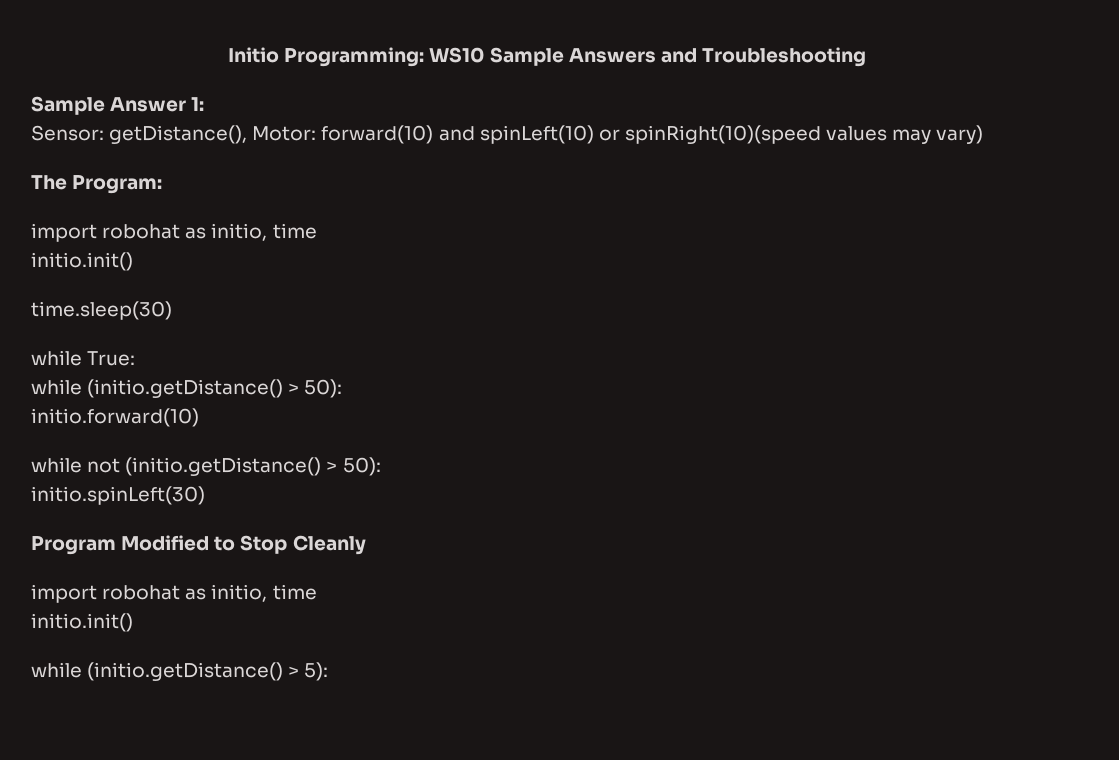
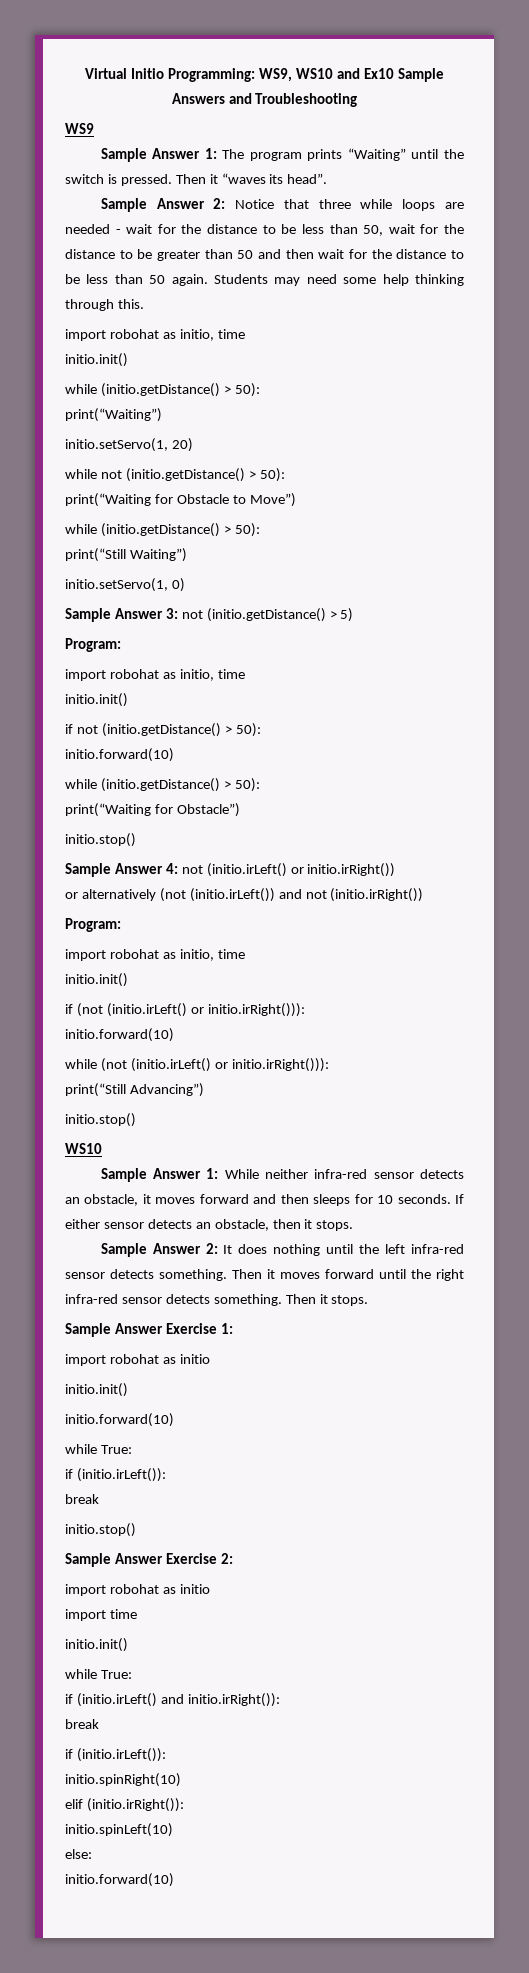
(227, 55) none -> [85,68,128,79] Virtual
[428,47,485,63] WS10 -> [259,68,394,82] WS9, WS10 and Ex10
[31,96,205,115] [31,125,984,144] [31,175,163,194] [31,223,317,242] [31,252,133,271] [31,301,172,320] [31,350,136,366] [31,379,343,398] [31,408,199,427] [31,457,381,476] [31,486,205,505] [31,535,366,555] // Sample Answer 1: // Sensor: getDistance(), Motor: forward(10) and spinLeft(10) or spinRight(10)(speed values may vary) // The Program: // import robohat as initio, time // initio.init() // time.sleep(30) // while True: // while (initio.getDistance() > 50): // initio.forward(10) // while not (initio.getDistance() > 50): // initio.spinLeft(30) // Program Modified to Stop Cleanly -> [65,123,94,134] [100,148,464,162] [65,173,328,186] [100,198,464,212] [65,224,465,236] [65,249,464,261] [65,274,464,286] [65,299,144,311] // WS9 // Sample Answer 1: The program prints “Waiting” until the switch is pressed. Then it “waves its head”. // Sample Answer 2: Notice that three while loops are needed - wait for the distance to be less than 50, wait for the distance to be greater than 50 and then wait for the distance to be less than 50 again. Students may need some help thinking through this.
[304,662,329,681] 5): -> [234,383,260,397] [65,408,162,422] [65,438,193,452] [65,468,285,482] [65,493,296,507] [65,523,260,537] [65,548,187,562] [65,578,185,592] [65,608,354,622] [65,638,121,652] [65,669,245,681] [65,693,128,707] [65,723,261,737] [65,748,174,762] [65,778,260,792] [65,803,240,817] [65,833,136,847] [65,863,396,877] [65,888,424,902] [65,918,121,932] [65,949,245,961] [65,973,128,987] [65,1003,305,1017] [65,1028,174,1042] [65,1058,329,1072] [65,1083,204,1097] [65,1113,136,1127] [65,1143,102,1154] [100,1168,465,1182] [65,1194,464,1206] [65,1219,354,1231] [100,1243,465,1257] [65,1269,464,1281] [65,1294,369,1306] [65,1323,233,1337] [65,1354,210,1366] [65,1383,128,1397] [65,1413,174,1427] [65,1444,132,1454] [65,1468,166,1482] [65,1494,99,1504] [65,1523,136,1537] [65,1553,233,1567] [65,1584,210,1596] [65,1609,137,1621] [65,1638,128,1652] [65,1669,132,1679] [65,1693,280,1707] [65,1719,99,1729] [65,1748,166,1762] [65,1773,181,1787] [65,1798,184,1812] [65,1823,173,1837] [65,1849,92,1859] [65,1873,174,1887] 50): // print(“Waiting”) // initio.setServo(1, 20) // while not (initio.getDistance() > 50): // print(“Waiting for Obstacle to Move”) // while (initio.getDistance() > 50): // print(“Still Waiting”) // initio.setServo(1, 0) // Sample Answer 3: not (initio.getDistance() > 5) // Program: // import robohat as initio, time // initio.init() // if not (initio.getDistance() > 50): // initio.forward(10) // while (initio.getDistance() > 50): // print(“Waiting for Obstacle”) // initio.stop() // Sample Answer 4: not (initio.irLeft() or initio.irRight()) // or alternatively (not (initio.irLeft()) and not (initio.irRight()) // Program: // import robohat as initio, time // initio.init() // if (not (initio.irLeft() or initio.irRight())): // initio.forward(10) // while (not (initio.irLeft() or initio.irRight())): // print(“Still Advancing”) // initio.stop() // WS10 // Sample Answer 1: While neither infra-red sensor detects an obstacle, it moves forward and then sleeps for 10 seconds. If either sensor detects an obstacle, then it stops. // Sample Answer 2: It does nothing until the left infra-red sensor detects something. Then it moves forward until the right infra-red sensor detects something. Then it stops. // Sample Answer Exercise 1: // import robohat as initio // initio.init() // initio.forward(10) // while True: // if (initio.irLeft()): // break // initio.stop() // Sample Answer Exercise 2: // import robohat as initio // import time // initio.init() // while True: // if (initio.irLeft() and initio.irRight()): // break // if (initio.irLeft()): // initio.spinRight(10) // elif (initio.irRight()): // initio.spinLeft(10) // else: // initio.forward(10)

